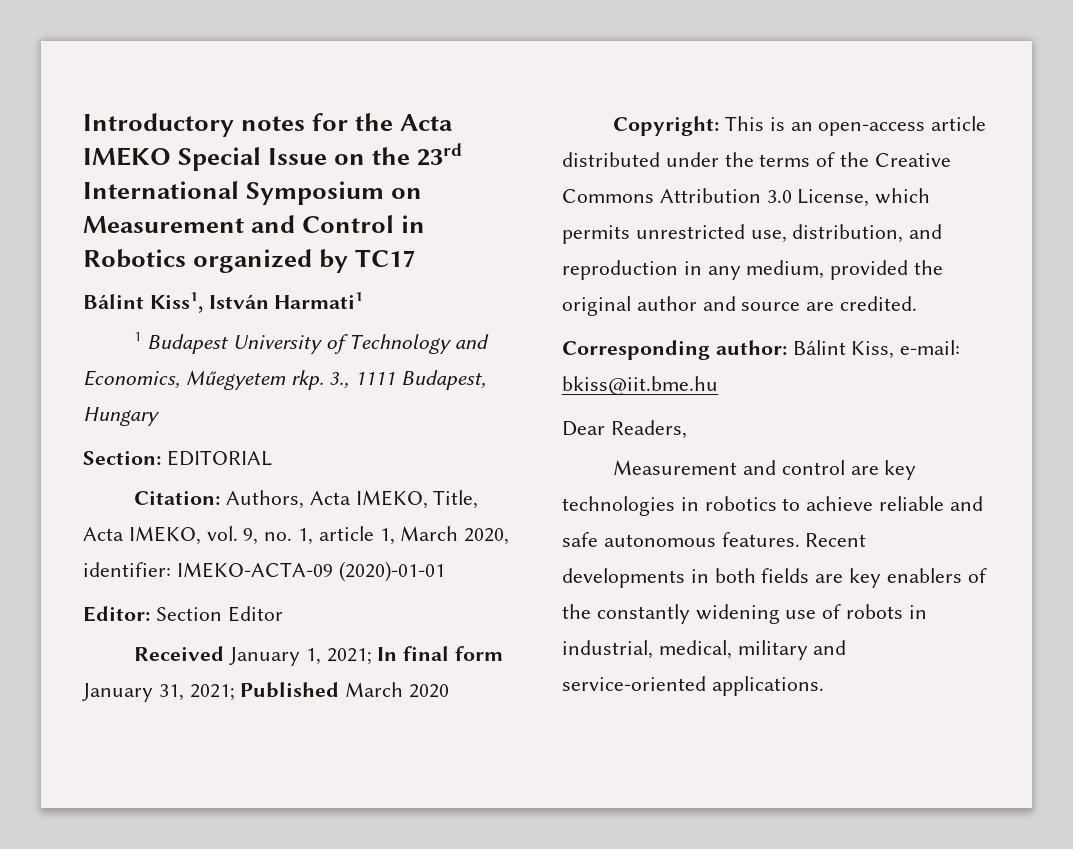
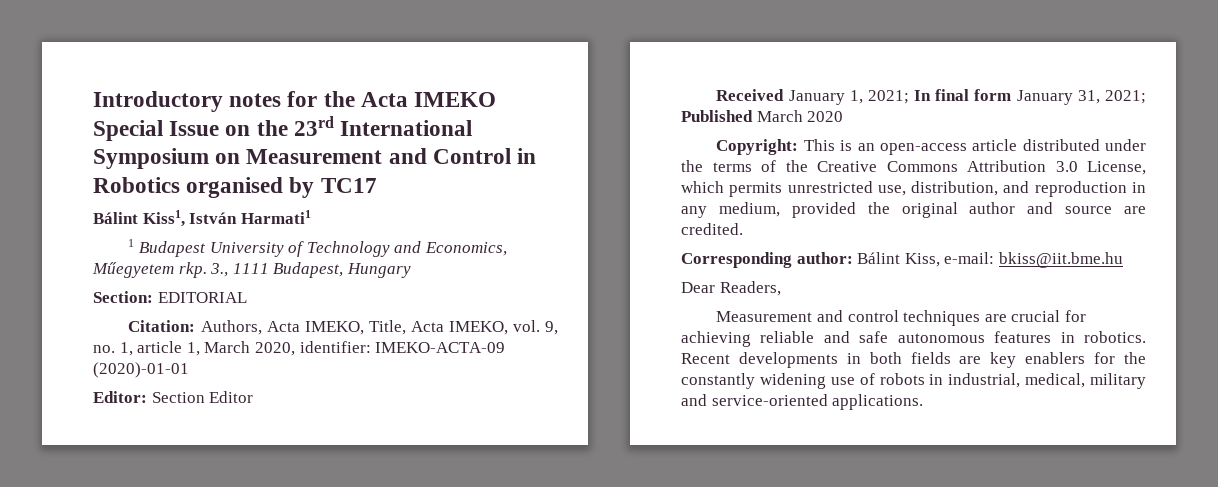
[193,249,313,273] organized -> [186,177,284,198] organised
[850,460,917,480] [562,496,874,516] are key technologies in robotics to achieve -> [903,310,1086,326] [681,331,751,347] techniques are crucial for achieving
[721,532,800,547] features. -> [994,331,1146,343] features in robotics.
[967,568,987,583] of -> [1094,352,1116,364] for

